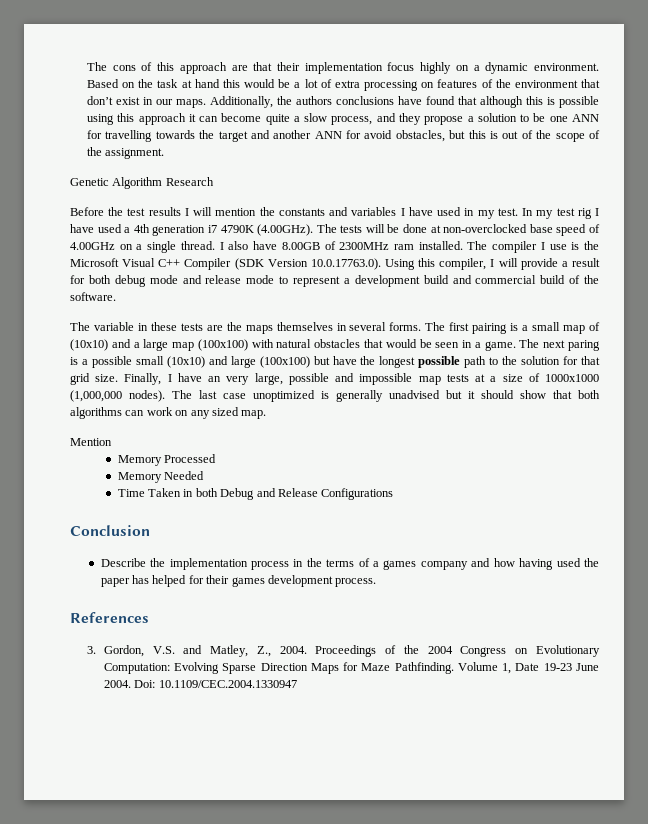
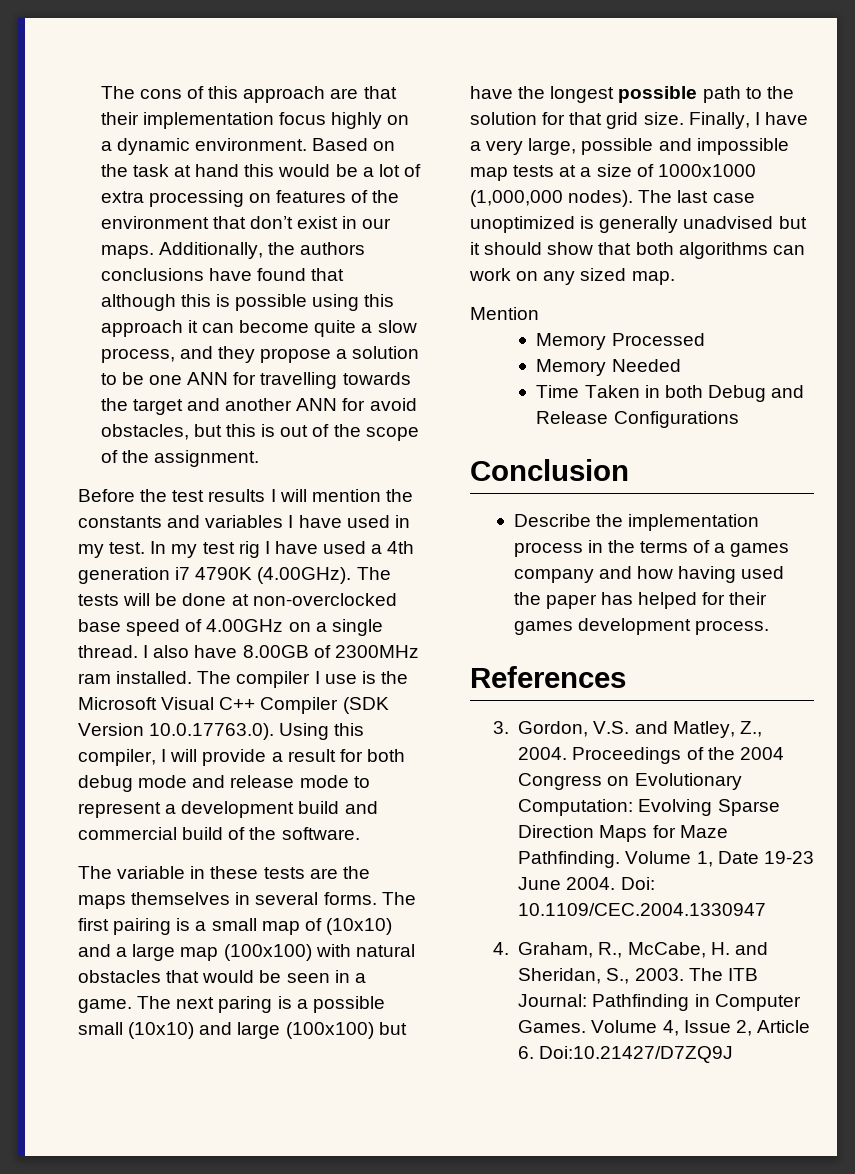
[70,177,214,189] // Genetic Algorithm Research -> (260, 458) none
[208,376,222,382] an -> [470,141,481,151] a
(297, 684) none -> [492,942,768,958] [518,968,758,984] [518,994,801,1011] [518,1020,810,1036] [518,1046,734,1063] // 4. Graham, R., McCabe, H. and Sheridan, S., 2003. The ITB Journal: Pathfinding in Computer Games. Volume 4, Issue 2, Article 6. Doi:10.21427/D7ZQ9J

